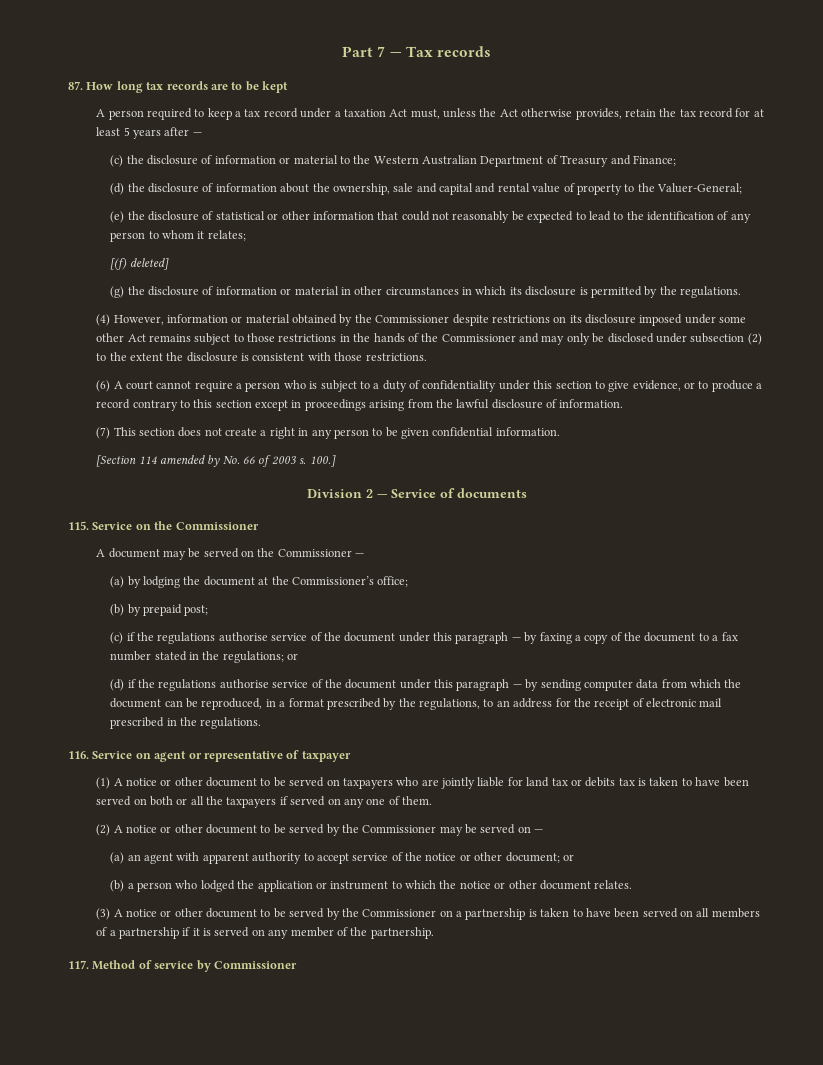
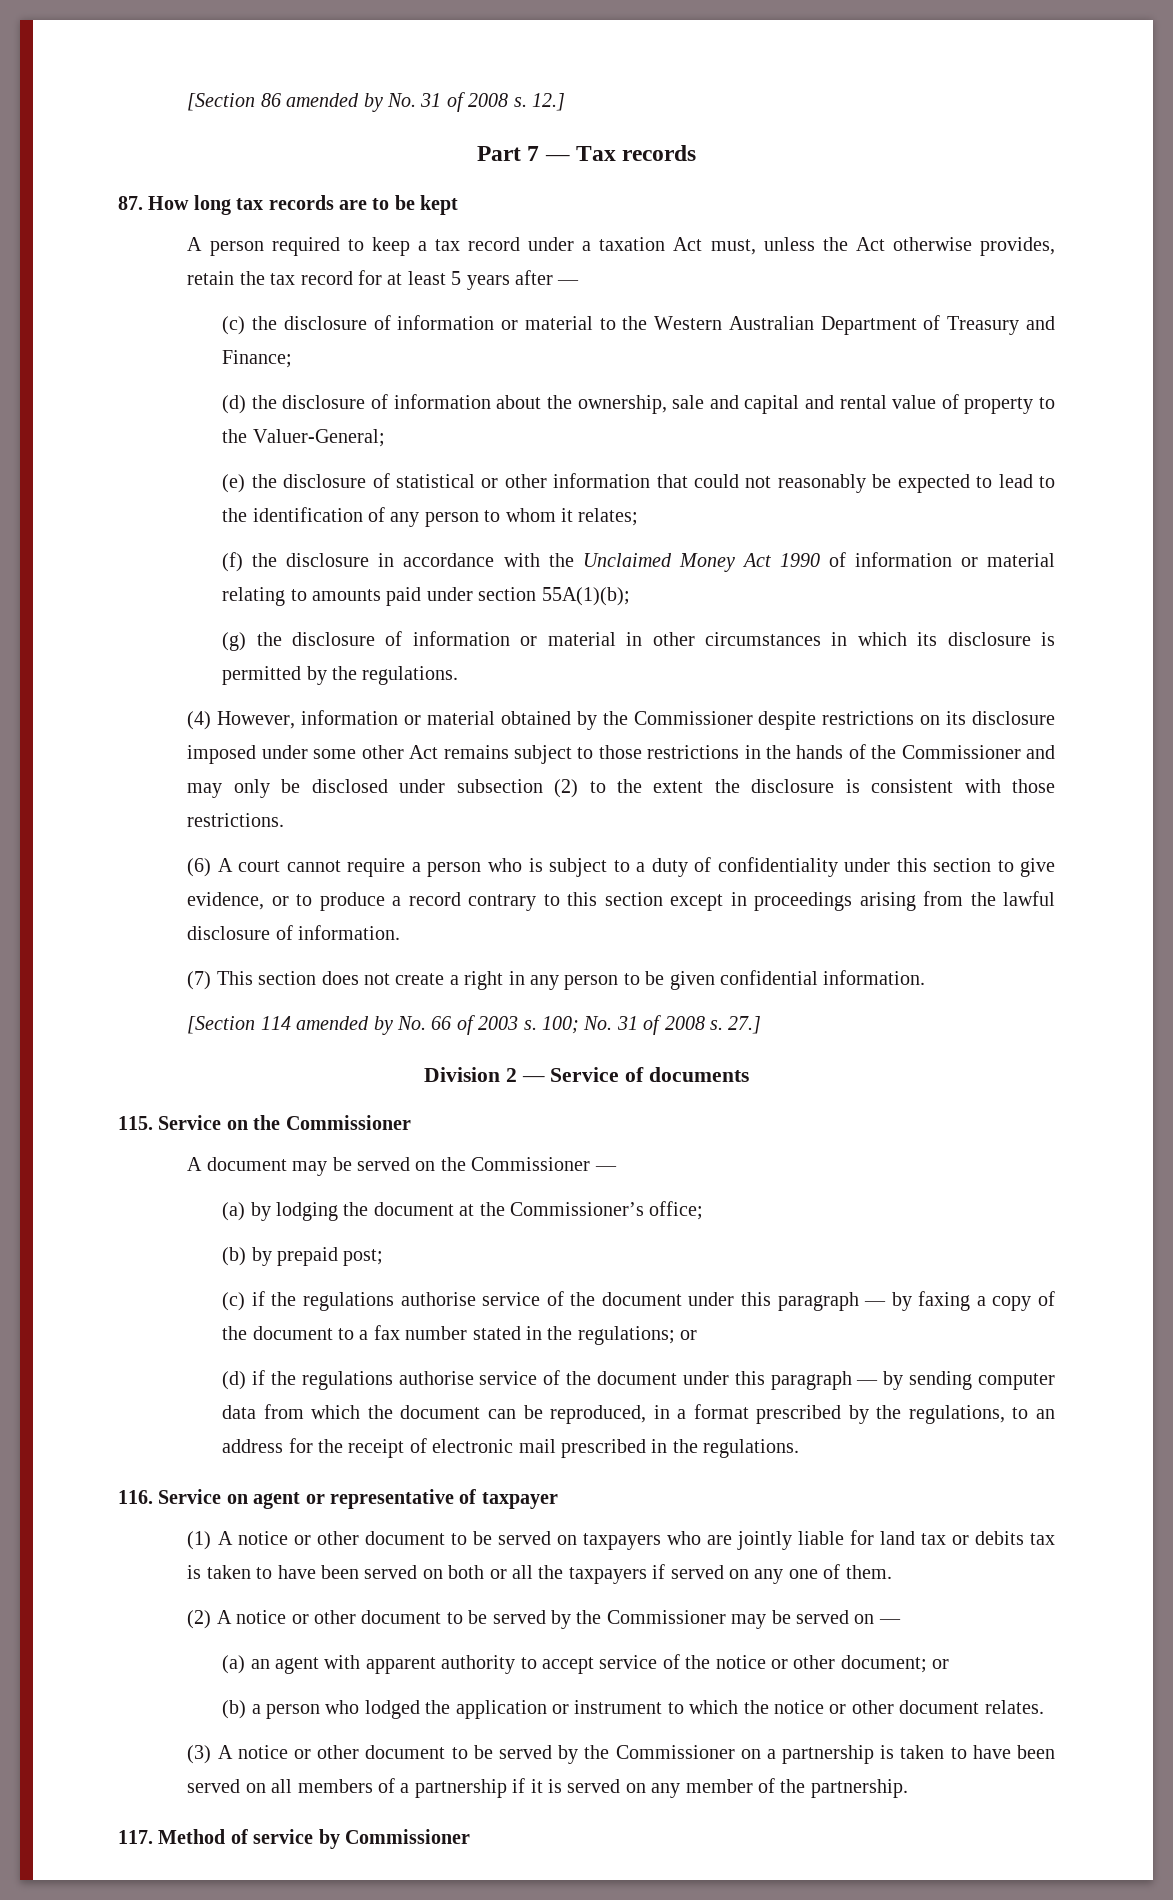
(342, 51) none -> [187,92,566,112] [Section 86 amended by No. 31 of 2008 s. 12.] //
[110,258,169,270] [(f) deleted] -> [222,552,1055,572] [222,587,630,606] (f) the disclosure in accordance with the Unclaimed Money Act 1990 of information or material relating to amounts paid under section 55A(1)(b);
[309,455,336,467] 100.] -> [542,1015,762,1035] 100; No. 31 of 2008 s. 27.]

